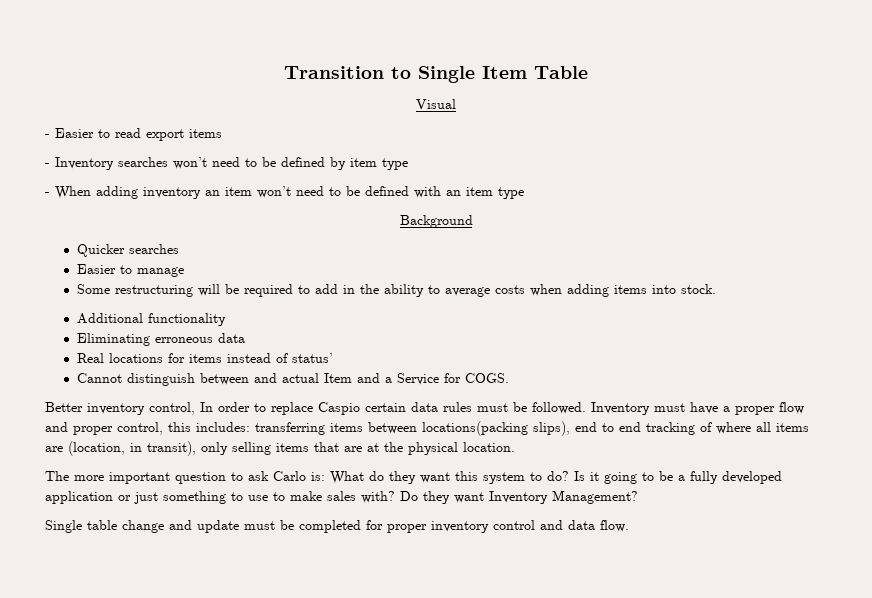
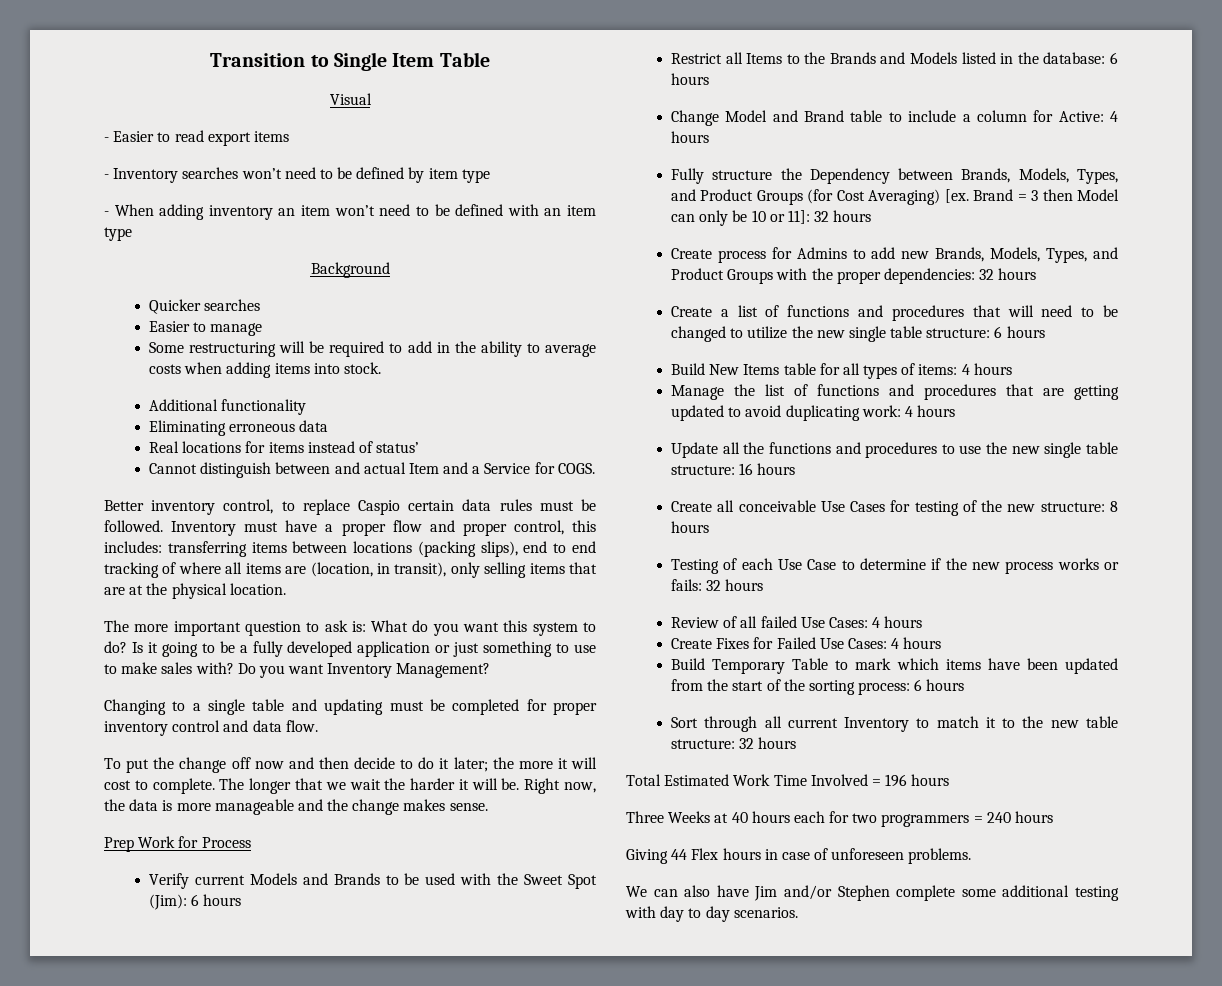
[200,402,250,412] In order -> (274, 506) none
[422,421,528,436] locations(packing -> [353,541,476,557] locations (packing
[273,471,306,481] Carlo -> (348, 626) none
[389,471,416,484] they -> [432,623,459,636] you
[423,491,450,504] they -> [258,665,285,678] you
[45,520,239,533] Single table change and update -> [104,699,384,715] Changing to a single table and updating
(629, 526) none -> [104,757,597,773] [104,778,596,794] [104,799,488,815] [104,836,251,852] [148,873,598,889] [148,894,242,910] [670,52,1118,64] [670,73,709,85] [670,110,1118,126] [670,131,709,143] [670,168,1118,184] [670,189,1119,205] [670,210,872,226] [670,247,1118,263] [670,268,1037,284] [670,305,1118,321] [670,326,1045,342] [670,363,1012,379] [670,384,1119,400] [670,405,956,421] [670,442,1118,458] [670,463,796,475] [670,500,1118,516] [670,521,709,533] [670,558,1119,574] [670,579,764,591] [670,616,923,628] [670,637,942,649] [670,658,1118,674] [670,679,965,695] [670,716,1118,732] [670,737,797,749] [626,774,950,787] [626,811,1054,827] [626,848,972,864] [626,885,1119,901] [625,906,798,922] // To put the change off now and then decide to do it later; the more it will cost to complete. The longer that we wait the harder it will be. Right now, the data is more manageable and the change makes sense. // Prep Work for Process // Verify current Models and Brands to be used with the Sweet Spot (Jim): 6 hours // Restrict all Items to the Brands and Models listed in the database: 6 hours // Change Model and Brand table to include a column for Active: 4 hours // Fully structure the Dependency between Brands, Models, Types, and Product Groups (for Cost Averaging) [ex. Brand = 3 then Model can only be 10 or 11]: 32 hours // Create process for Admins to add new Brands, Models, Types, and Product Groups with the proper dependencies: 32 hours // Create a list of functions and procedures that will need to be changed to utilize the new single table structure: 6 hours // Build New Items table for all types of items: 4 hours // Manage the list of functions and procedures that are getting updated to avoid duplicating work: 4 hours // Update all the functions and procedures to use the new single table structure: 16 hours // Create all conceivable Use Cases for testing of the new structure: 8 hours // Testing of each Use Case to determine if the new process works or fails: 32 hours // Review of all failed Use Cases: 4 hours // Create Fixes for Failed Use Cases: 4 hours // Build Temporary Table to mark which items have been updated from the start of the sorting process: 6 hours // Sort through all current Inventory to match it to the new table structure: 32 hours // Total Estimated Work Time Involved = 196 hours // Three Weeks at 40 hours each for two programmers = 240 hours // Giving 44 Flex hours in case of unforeseen problems. // We can also have Jim and/or Stephen complete some additional testing with day to day scenarios.

